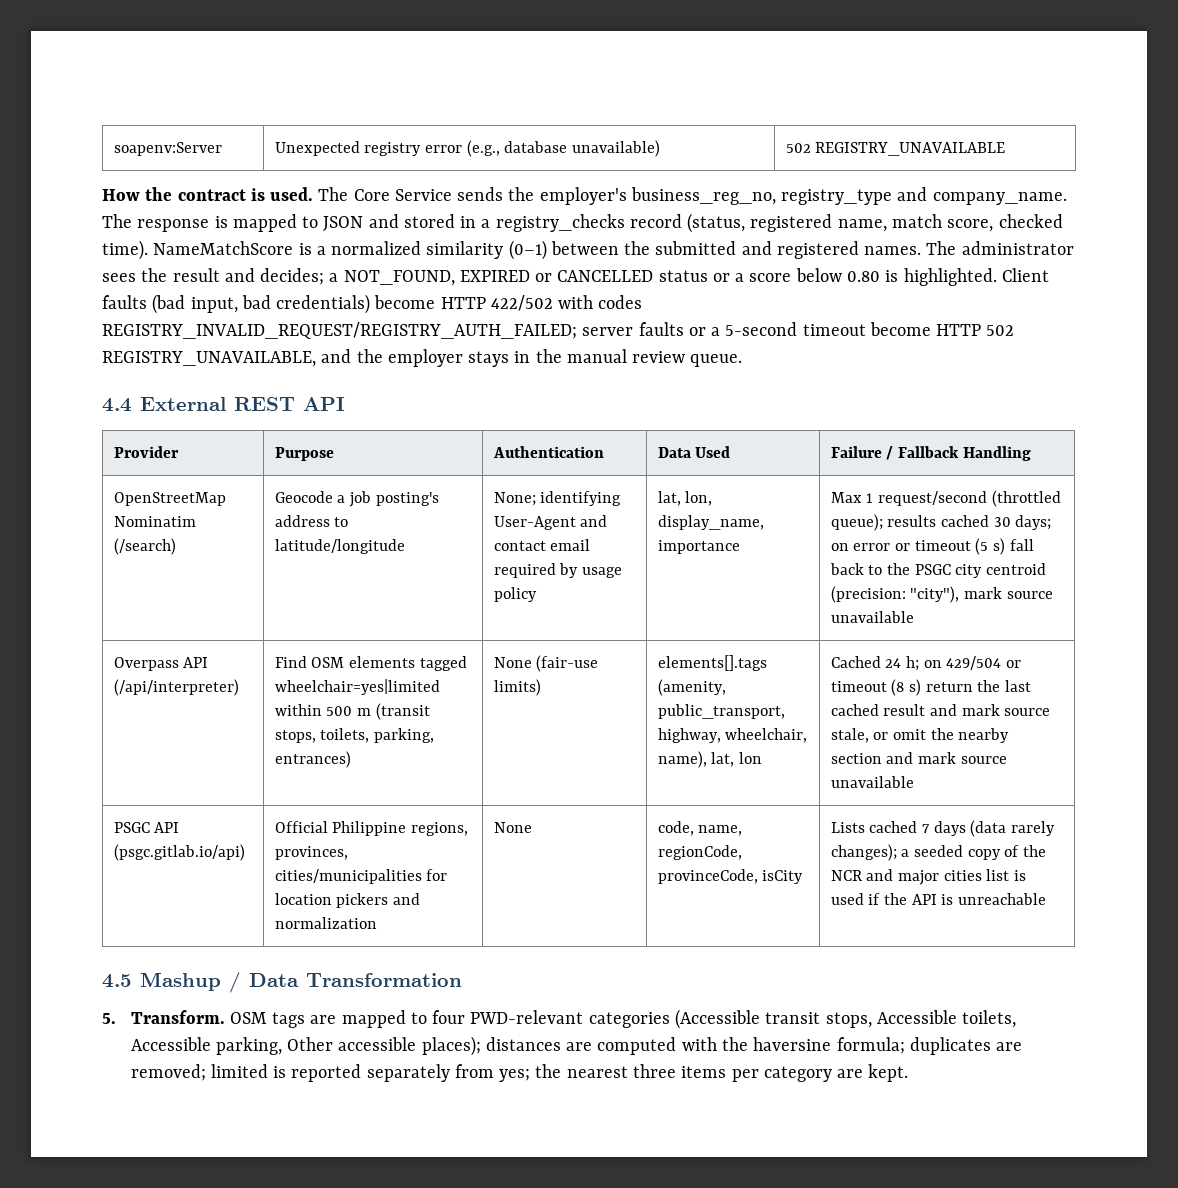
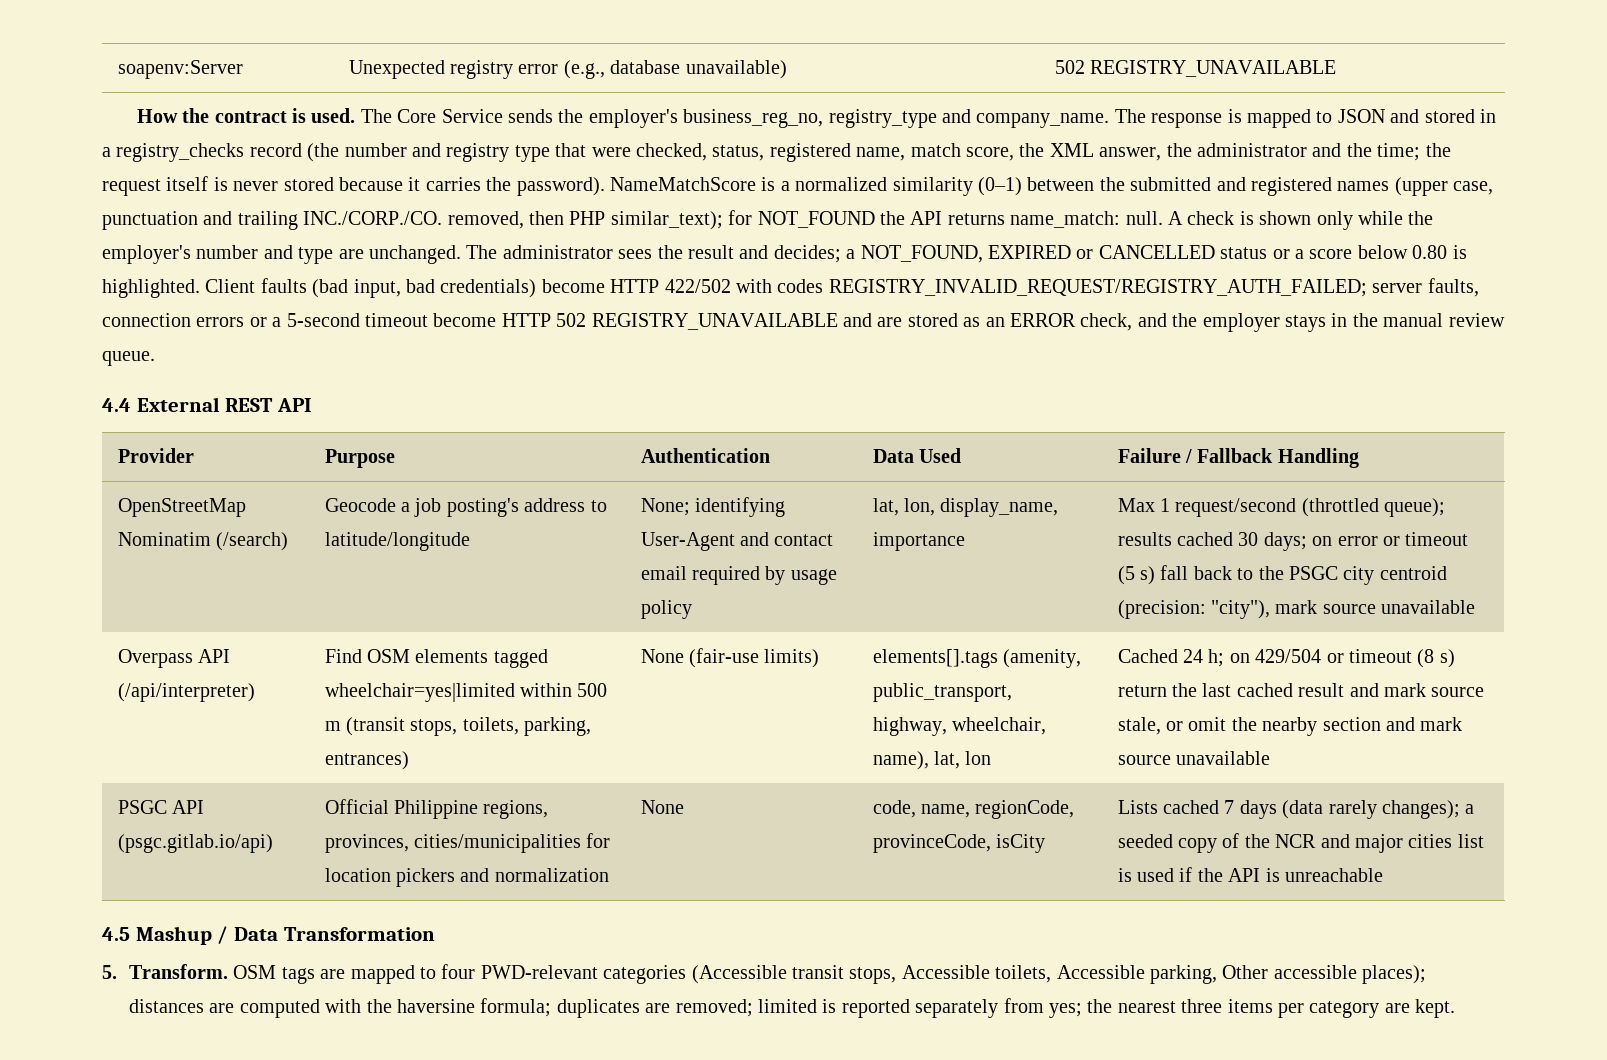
[687,213,1063,233] [102,240,148,260] (status, registered name, match score, checked time). -> [307,143,1451,162] [102,176,605,196] (the number and registry type that were checked, status, registered name, match score, the XML answer, the administrator and the time; the request itself is never stored because it carries the password).
[864,246,922,255] names. -> [1337,177,1494,196] [102,210,1434,230] [102,245,461,264] names (upper case, punctuation and trailing INC./CORP./CO. removed, then PHP similar_text); for NOT_FOUND the API returns name_match: null. A check is shown only while the employer's number and type are unchanged.
[638,322,684,336] faults -> [1427,278,1479,297] [102,313,245,327] faults, connection errors
[102,351,316,367] REGISTRY_UNAVAILABLE, -> [591,313,1133,331] REGISTRY_UNAVAILABLE and are stored as an ERROR check,

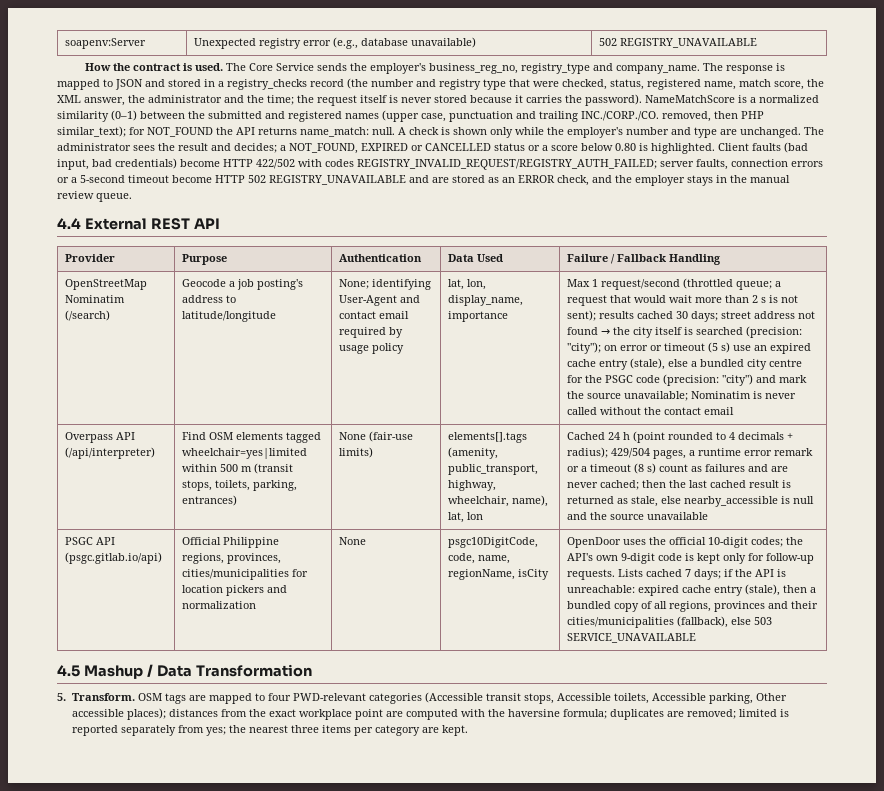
[1384,498,1446,517] [1117,532,1307,551] queue); results cached 30 days; -> [736,281,782,290] [567,295,799,306] [567,310,816,322] [567,326,803,338] [567,342,602,354] queue; a request that would wait more than 2 s is not sent); results cached 30 days; street address not found → the city itself is searched (precision: "city");
[1160,565,1447,585] [1117,600,1476,619] fall back to the PSGC city centroid (precision: "city"), mark source unavailable -> [733,343,812,354] [567,358,803,370] [567,374,808,386] [567,391,797,401] [567,407,735,415] use an expired cache entry (stale), else a bundled city centre for the PSGC code (precision: "city") and mark the source unavailable; Nominatim is never called without the contact email
[1208,649,1455,668] [1117,683,1485,697] [1117,717,1463,736] h; on 429/504 or timeout (8 s) return the last cached result and mark source stale, or omit the nearby section and mark -> [623,431,794,443] [567,447,814,459] [567,463,789,474] [567,480,792,490] [567,496,815,507] [567,512,608,520] h (point rounded to 4 decimals + radius); 429/504 pages, a runtime error remark or a timeout (8 s) count as failures and are never cached; then the last cached result is returned as stale, else nearby_accessible is null and the
(684, 807) none -> [448,537,539,548] psgc10DigitCode,
[975,800,1075,819] [872,834,991,853] regionCode, provinceCode, -> [448,569,516,580] regionName,
[1117,800,1475,819] [1117,833,1484,853] [1117,867,1383,882] Lists cached 7 days (data rarely changes); a seeded copy of the NCR and major cities list is used if the API is unreachable -> [567,537,804,548] [567,553,815,564] [567,569,787,580] [567,584,817,596] [567,601,819,612] [567,616,773,628] [567,633,697,643] OpenDoor uses the official 10-digit codes; the API's own 9-digit code is kept only for follow-up requests. Lists cached 7 days; if the API is unreachable: expired cache entry (stale), then a bundled copy of all regions, provinces and their cities/municipalities (fallback), else 503 SERVICE_UNAVAILABLE
(204, 1006) none -> [220,709,383,720] from the exact workplace point

